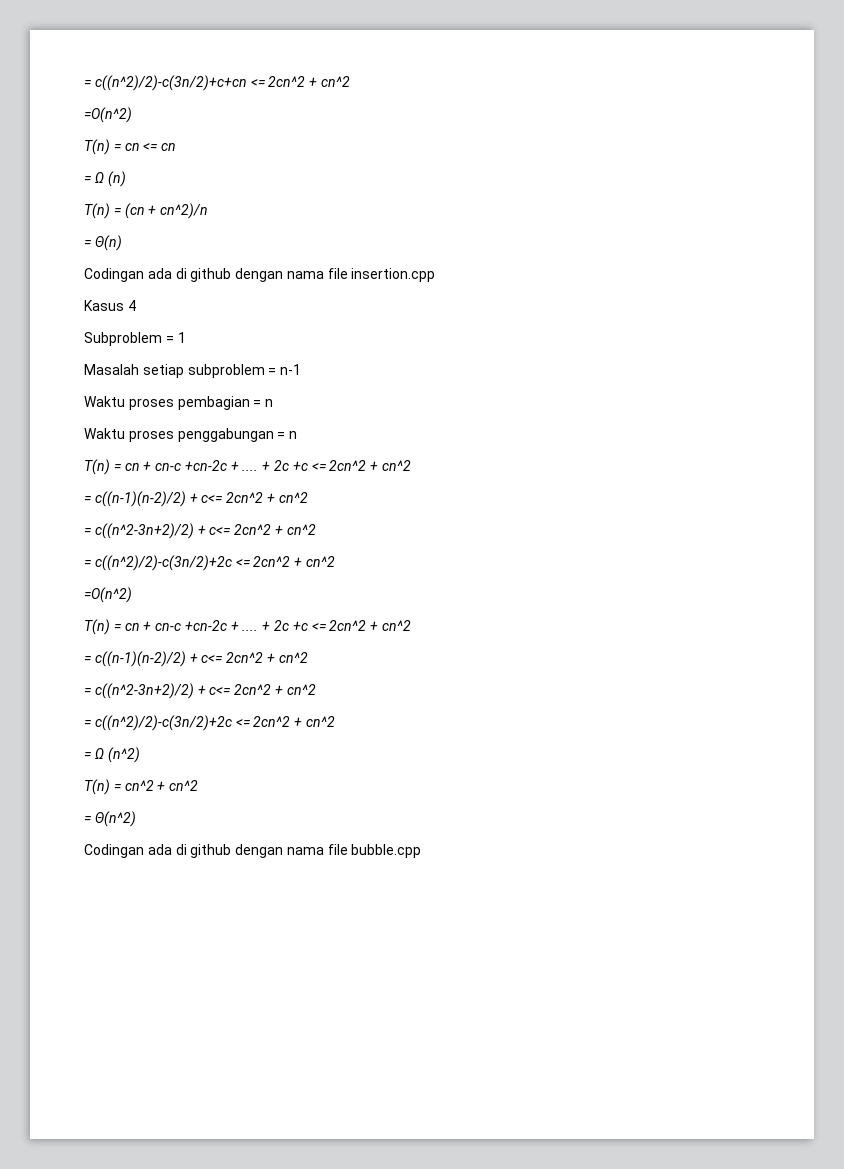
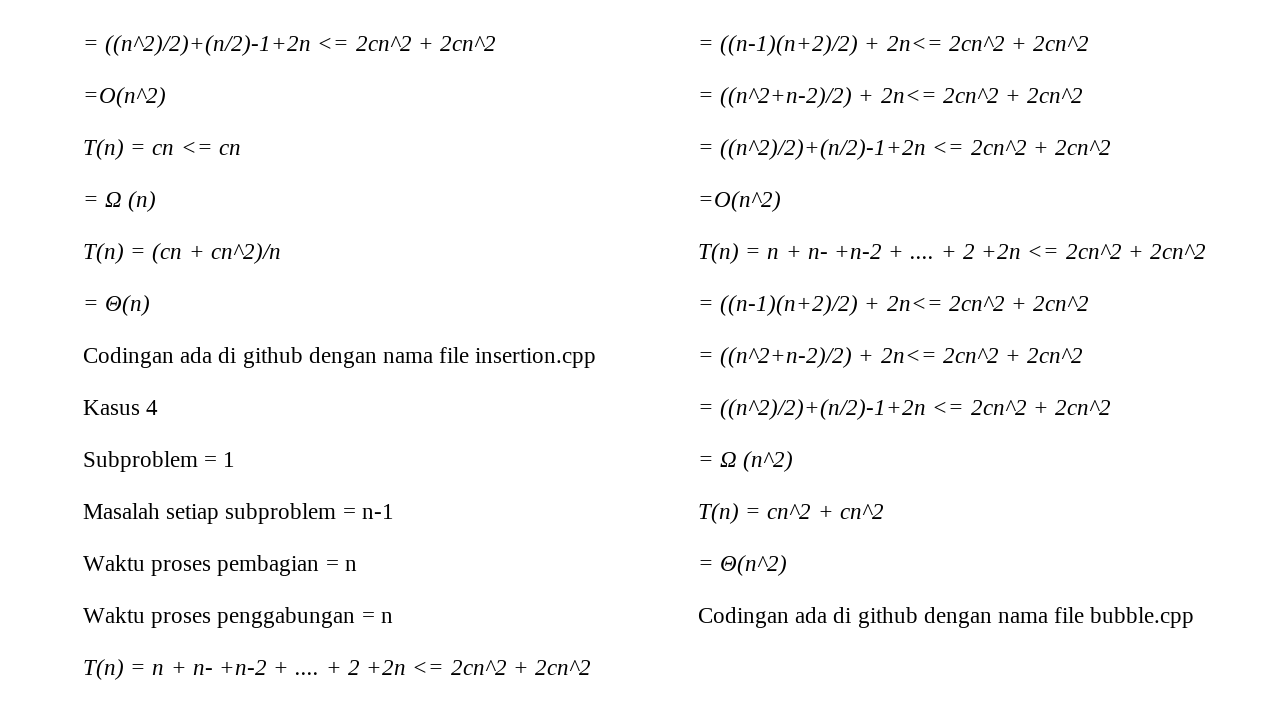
[84,75,350,91] = c((n^2)/2)-c(3n/2)+c+cn <= 2cn^2 + cn^2 -> [83,35,497,56] = ((n^2)/2)+(n/2)-1+2n <= 2cn^2 + 2cn^2
[124,460,411,471] [84,491,308,507] [84,523,316,539] [84,555,335,571] [84,587,132,603] [84,619,411,635] [84,651,308,667] [84,683,316,699] [84,715,335,731] cn + cn-c +cn-2c + .... + 2c +c <= 2cn^2 + cn^2 // = c((n-1)(n-2)/2) + c<= 2cn^2 + cn^2 // = c((n^2-3n+2)/2) + c<= 2cn^2 + cn^2 // = c((n^2)/2)-c(3n/2)+2c <= 2cn^2 + cn^2 // =O(n^2) // T(n) = cn + cn-c +cn-2c + .... + 2c +c <= 2cn^2 + cn^2 // = c((n-1)(n-2)/2) + c<= 2cn^2 + cn^2 // = c((n^2-3n+2)/2) + c<= 2cn^2 + cn^2 // = c((n^2)/2)-c(3n/2)+2c <= 2cn^2 + cn^2 -> [152,660,591,675] [698,35,1090,56] [698,87,1084,108] [698,139,1112,160] [698,191,781,212] [698,243,1206,264] [698,295,1090,316] [698,347,1084,368] [698,399,1112,420] n + n- +n-2 + .... + 2 +2n <= 2cn^2 + 2cn^2 // = ((n-1)(n+2)/2) + 2n<= 2cn^2 + 2cn^2 // = ((n^2+n-2)/2) + 2n<= 2cn^2 + 2cn^2 // = ((n^2)/2)+(n/2)-1+2n <= 2cn^2 + 2cn^2 // =O(n^2) // T(n) = n + n- +n-2 + .... + 2 +2n <= 2cn^2 + 2cn^2 // = ((n-1)(n+2)/2) + 2n<= 2cn^2 + 2cn^2 // = ((n^2+n-2)/2) + 2n<= 2cn^2 + 2cn^2 // = ((n^2)/2)+(n/2)-1+2n <= 2cn^2 + 2cn^2

